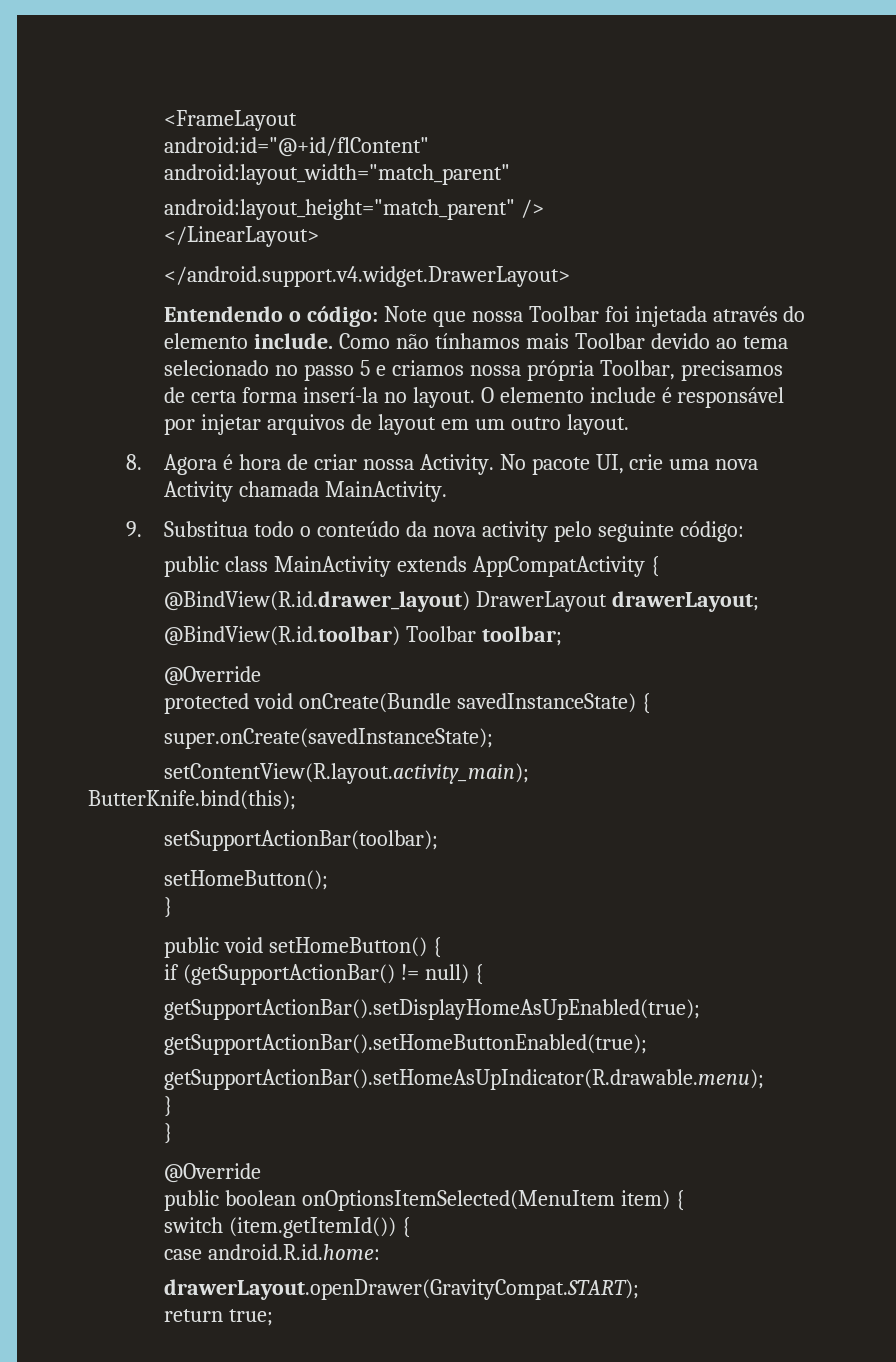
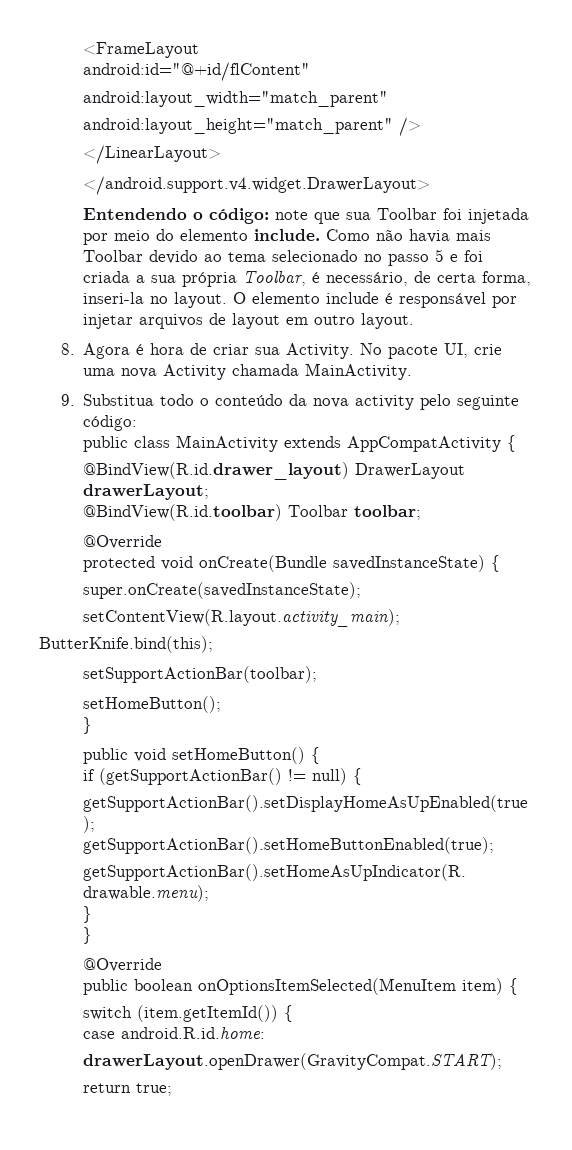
[383,306,523,327] Note que nossa -> [274,210,371,224] note que sua
[712,306,778,322] através -> [82,230,150,245] por meio
[434,333,520,349] tínhamos -> [408,229,450,243] havia
[391,360,783,381] [164,387,378,403] criamos nossa própria Toolbar, precisamos de certa forma inserí-la -> [463,250,483,262] [82,271,531,287] [82,292,144,304] foi criada a sua própria Toolbar, é necessário, de certa forma, inseri-la
[474,419,505,430] um -> (308, 321) none
[362,459,414,470] nossa -> [255,347,281,355] sua

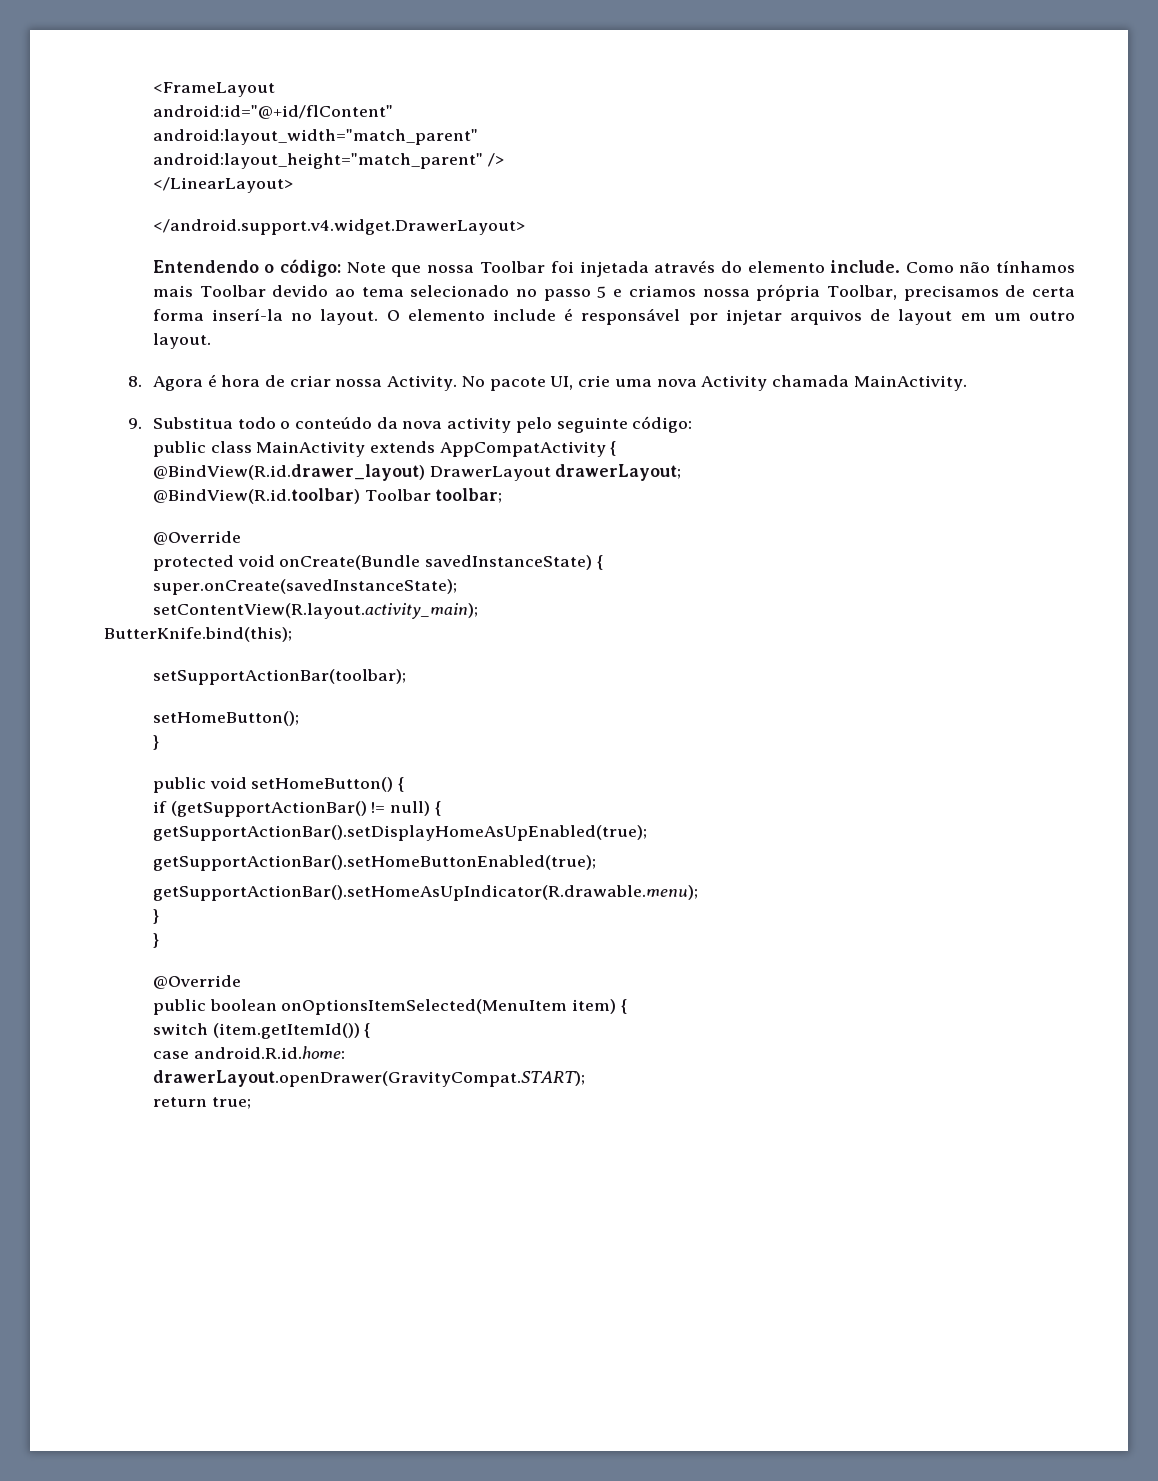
[274,210,371,224] note que sua -> [346,262,474,277] Note que nossa
[82,230,150,245] por meio -> [654,260,716,273] através
[408,229,450,243] havia -> [995,260,1075,273] tínhamos
[463,250,483,262] [82,271,531,287] [82,292,144,304] foi criada a sua própria Toolbar, é necessário, de certa forma, inseri-la -> [628,284,1075,301] [152,308,284,321] criamos nossa própria Toolbar, precisamos de certa forma inserí-la
(308, 321) none -> [993,313,1021,321] um
[255,347,281,355] sua -> [335,379,383,387] nossa

